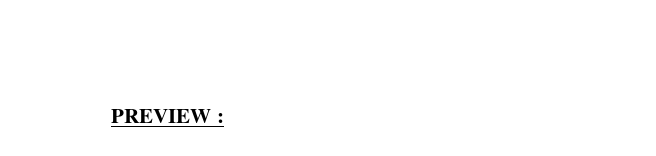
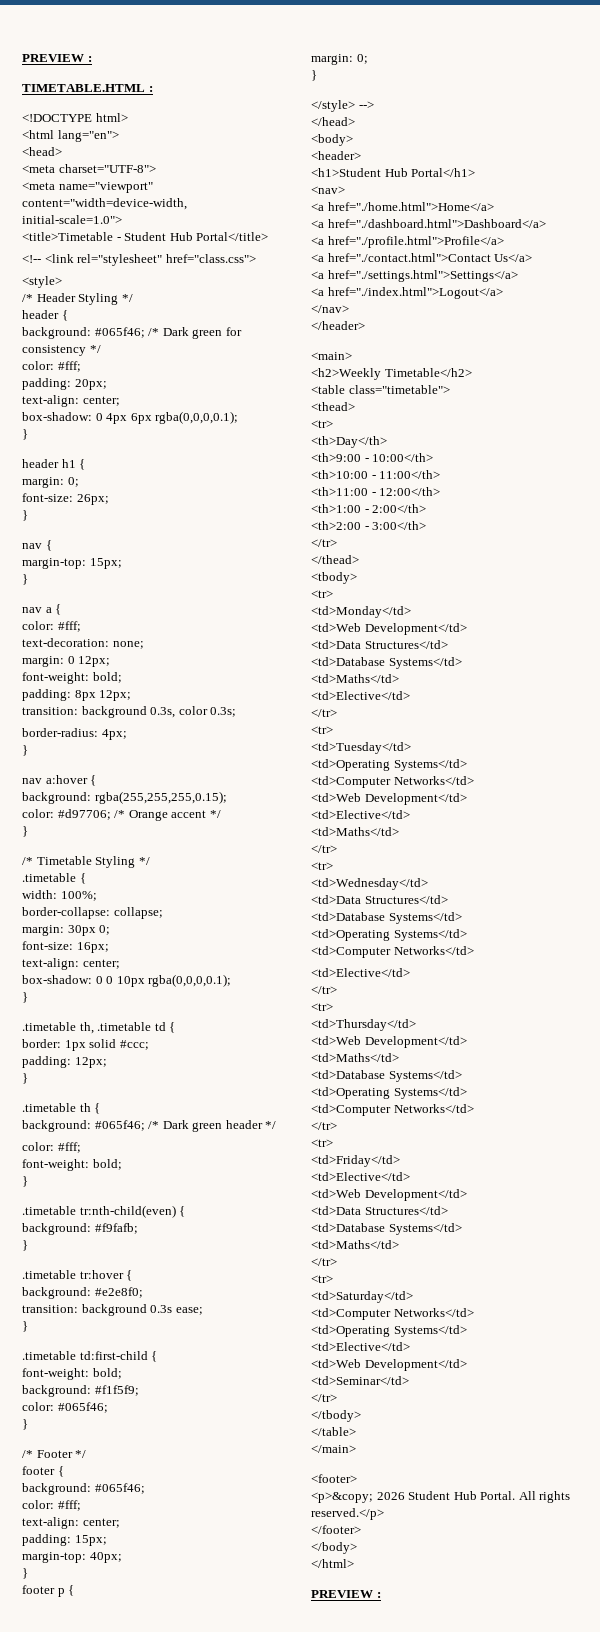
[111,109,224,123] PREVIEW : -> [22,54,92,62] [22,84,153,92] [22,113,128,122] [22,130,119,142] [22,147,62,156] [22,164,156,173] [22,182,153,193] [22,198,187,210] [22,215,122,224] [22,232,269,241] [22,254,256,266] [22,276,62,288] [22,293,133,305] [22,310,68,321] [22,327,242,339] [22,345,101,356] [22,361,81,372] [22,378,107,390] [22,395,120,407] [22,411,239,424] [22,429,28,440] [22,459,86,470] [22,477,79,488] [22,493,109,505] [22,510,28,521] [22,540,52,551] [22,558,122,569] [22,574,28,585] [22,604,62,615] [22,621,81,632] [22,638,144,649] [22,656,111,667] [22,672,122,684] [22,689,132,701] [22,706,237,718] [22,728,127,740] [22,745,28,756] [22,775,97,786] [22,791,227,804] [22,809,221,821] [22,826,28,837] [22,856,150,868] [22,873,86,884] [22,890,97,901] [22,907,163,919] [22,925,111,936] [22,941,109,953] [22,958,120,970] [22,974,232,987] [22,992,28,1003] [22,1022,176,1034] [22,1039,149,1051] [22,1056,107,1068] [22,1073,28,1084] [22,1103,101,1114] [22,1120,277,1132] [22,1142,81,1153] [22,1159,122,1171] [22,1176,28,1187] [22,1205,186,1218] [22,1223,138,1235] [22,1240,28,1251] [22,1270,133,1281] [22,1287,143,1299] [22,1304,203,1316] [22,1321,28,1332] [22,1351,158,1362] [22,1368,122,1380] [22,1385,139,1397] [22,1402,108,1413] [22,1419,28,1430] [22,1450,87,1458] [22,1466,64,1477] [22,1483,145,1495] [22,1500,81,1511] [22,1517,120,1529] [22,1534,107,1546] [22,1552,122,1563] [22,1568,28,1579] [22,1585,75,1597] [311,54,368,65] [311,70,317,81] [311,100,374,112] [311,117,355,126] [311,134,353,146] [311,151,361,160] [311,168,476,177] [311,186,345,194] [311,202,494,211] [311,219,546,228] [311,236,504,248] [311,253,533,262] [311,270,518,282] [311,287,503,299] [311,305,349,313] [311,321,365,330] [311,352,352,360] [311,368,472,380] [311,385,450,394] [311,402,355,411] [311,420,333,428] [311,436,387,448] [311,453,434,462] [311,470,441,479] [311,487,441,496] [311,504,427,513] [311,521,427,530] [311,539,337,547] [311,555,359,564] [311,572,357,584] [311,590,333,598] [311,606,411,618] [311,623,467,635] [311,640,448,649] [311,657,462,669] [311,674,399,683] [311,691,410,700] [311,709,337,717] [311,726,333,734] [311,742,411,754] [311,759,467,771] [311,776,474,788] [311,793,467,805] [311,810,410,819] [311,827,399,836] [311,845,337,853] [311,862,333,870] [311,878,428,890] [311,895,448,904] [311,912,462,924] [311,929,467,941] [311,946,474,958] [311,968,410,977] [311,986,337,994] [311,1003,333,1011] [311,1019,416,1031] [311,1036,467,1048] [311,1053,399,1062] [311,1070,462,1082] [311,1087,467,1099] [311,1104,474,1116] [311,1122,337,1130] [311,1139,333,1147] [311,1155,400,1167] [311,1172,410,1181] [311,1189,467,1201] [311,1206,448,1215] [311,1223,462,1235] [311,1240,399,1249] [311,1258,337,1266] [311,1275,333,1283] [311,1291,413,1303] [311,1308,474,1320] [311,1325,467,1337] [311,1342,410,1351] [311,1359,467,1371] [311,1376,409,1385] [311,1394,337,1402] [311,1410,361,1422] [311,1427,356,1436] [311,1445,356,1453] [311,1474,357,1483] [311,1491,571,1503] [311,1508,384,1520] [311,1525,361,1534] [311,1542,357,1554] [311,1559,354,1568] [311,1590,381,1598] PREVIEW : // TIMETABLE.HTML : // <!DOCTYPE html> // <html lang="en"> // <head> // <meta charset="UTF-8"> // <meta name="viewport" content="width=device-width, initial-scale=1.0"> // <title>Timetable - Student Hub Portal</title> // <!-- <link rel="stylesheet" href="class.css"> // <style> // /* Header Styling */ // header { // background: #065f46; /* Dark green for consistency */ // color: #fff; // padding: 20px; // text-align: center; // box-shadow: 0 4px 6px rgba(0,0,0,0.1); // } // header h1 { // margin: 0; // font-size: 26px; // } // nav { // margin-top: 15px; // } // nav a { // color: #fff; // text-decoration: none; // margin: 0 12px; // font-weight: bold; // padding: 8px 12px; // transition: background 0.3s, color 0.3s; // border-radius: 4px; // } // nav a:hover { // background: rgba(255,255,255,0.15); // color: #d97706; /* Orange accent */ // } // /* Timetable Styling */ // .timetable { // width: 100%; // border-collapse: collapse; // margin: 30px 0; // font-size: 16px; // text-align: center; // box-shadow: 0 0 10px rgba(0,0,0,0.1); // } // .timetable th, .timetable td { // border: 1px solid #ccc; // padding: 12px; // } // .timetable th { // background: #065f46; /* Dark green header */ // color: #fff; // font-weight: bold; // } // .timetable tr:nth-child(even) { // background: #f9fafb; // } // .timetable tr:hover { // background: #e2e8f0; // transition: background 0.3s ease; // } // .timetable td:first-child { // font-weight: bold; // background: #f1f5f9; // color: #065f46; // } // /* Footer */ // footer { // background: #065f46; // color: #fff; // text-align: center; // padding: 15px; // margin-top: 40px; // } // footer p { // margin: 0; // } // </style> --> // </head> // <body> // <header> // <h1>Student Hub Portal</h1> // <nav> // <a href="./home.html">Home</a> // <a href="./dashboard.html">Dashboard</a> // <a href="./profile.html">Profile</a> // <a href="./contact.html">Contact Us</a> // <a href="./settings.html">Settings</a> // <a href="./index.html">Logout</a> // </nav> // </header> // <main> // <h2>Weekly Timetable</h2> // <table class="timetable"> // <thead> // <tr> // <th>Day</th> // <th>9:00 - 10:00</th> // <th>10:00 - 11:00</th> // <th>11:00 - 12:00</th> // <th>1:00 - 2:00</th> // <th>2:00 - 3:00</th> // </tr> // </thead> // <tbody> // <tr> // <td>Monday</td> // <td>Web Development</td> // <td>Data Structures</td> // <td>Database Systems</td> // <td>Maths</td> // <td>Elective</td> // </tr> // <tr> // <td>Tuesday</td> // <td>Operating Systems</td> // <td>Computer Networks</td> // <td>Web Development</td> // <td>Elective</td> // <td>Maths</td> // </tr> // <tr> // <td>Wednesday</td> // <td>Data Structures</td> // <td>Database Systems</td> // <td>Operating Systems</td> // <td>Computer Networks</td> // <td>Elective</td> // </tr> // <tr> // <td>Thursday</td> // <td>Web Development</td> // <td>Maths</td> // <td>Database Systems</td> // <td>Operating Systems</td> // <td>Computer Networks</td> // </tr> // <tr> // <td>Friday</td> // <td>Elective</td> // <td>Web Development</td> // <td>Data Structures</td> // <td>Database Systems</td> // <td>Maths</td> // </tr> // <tr> // <td>Saturday</td> // <td>Computer Networks</td> // <td>Operating Systems</td> // <td>Elective</td> // <td>Web Development</td> // <td>Seminar</td> // </tr> // </tbody> // </table> // </main> // <footer> // <p>&copy; 2026 Student Hub Portal. All rights reserved.</p> // </footer> // </body> // </html> // PREVIEW :

